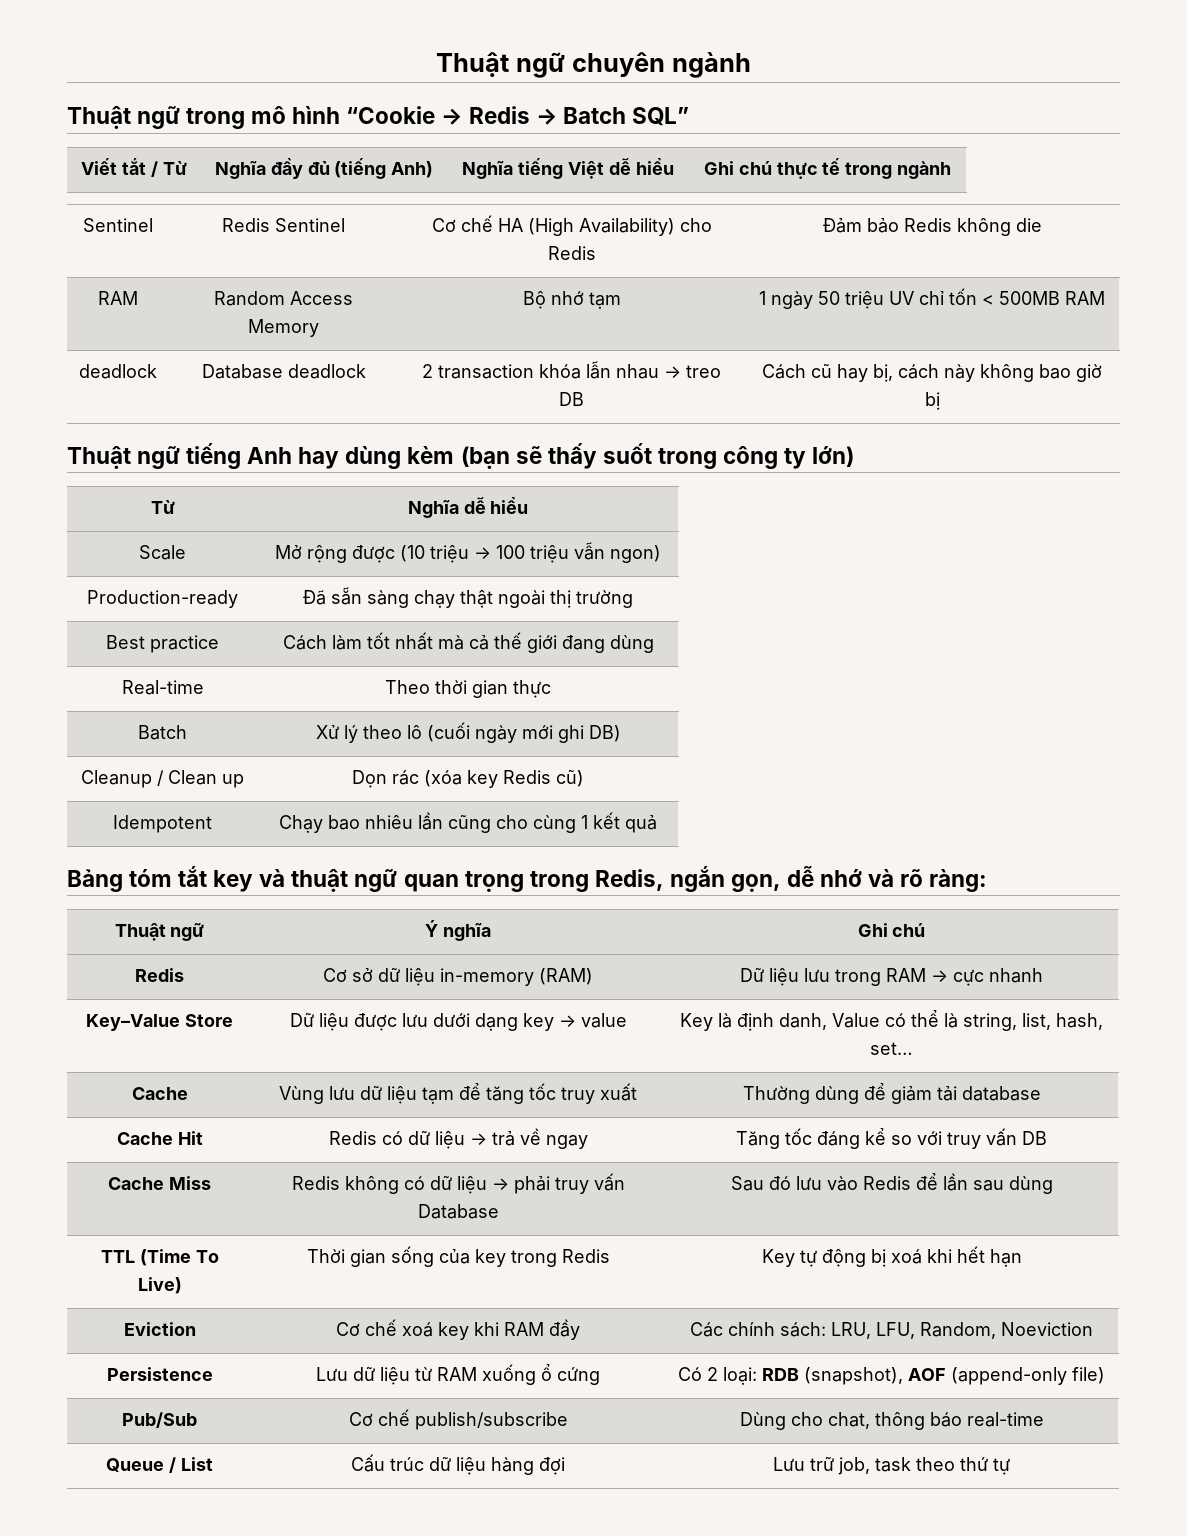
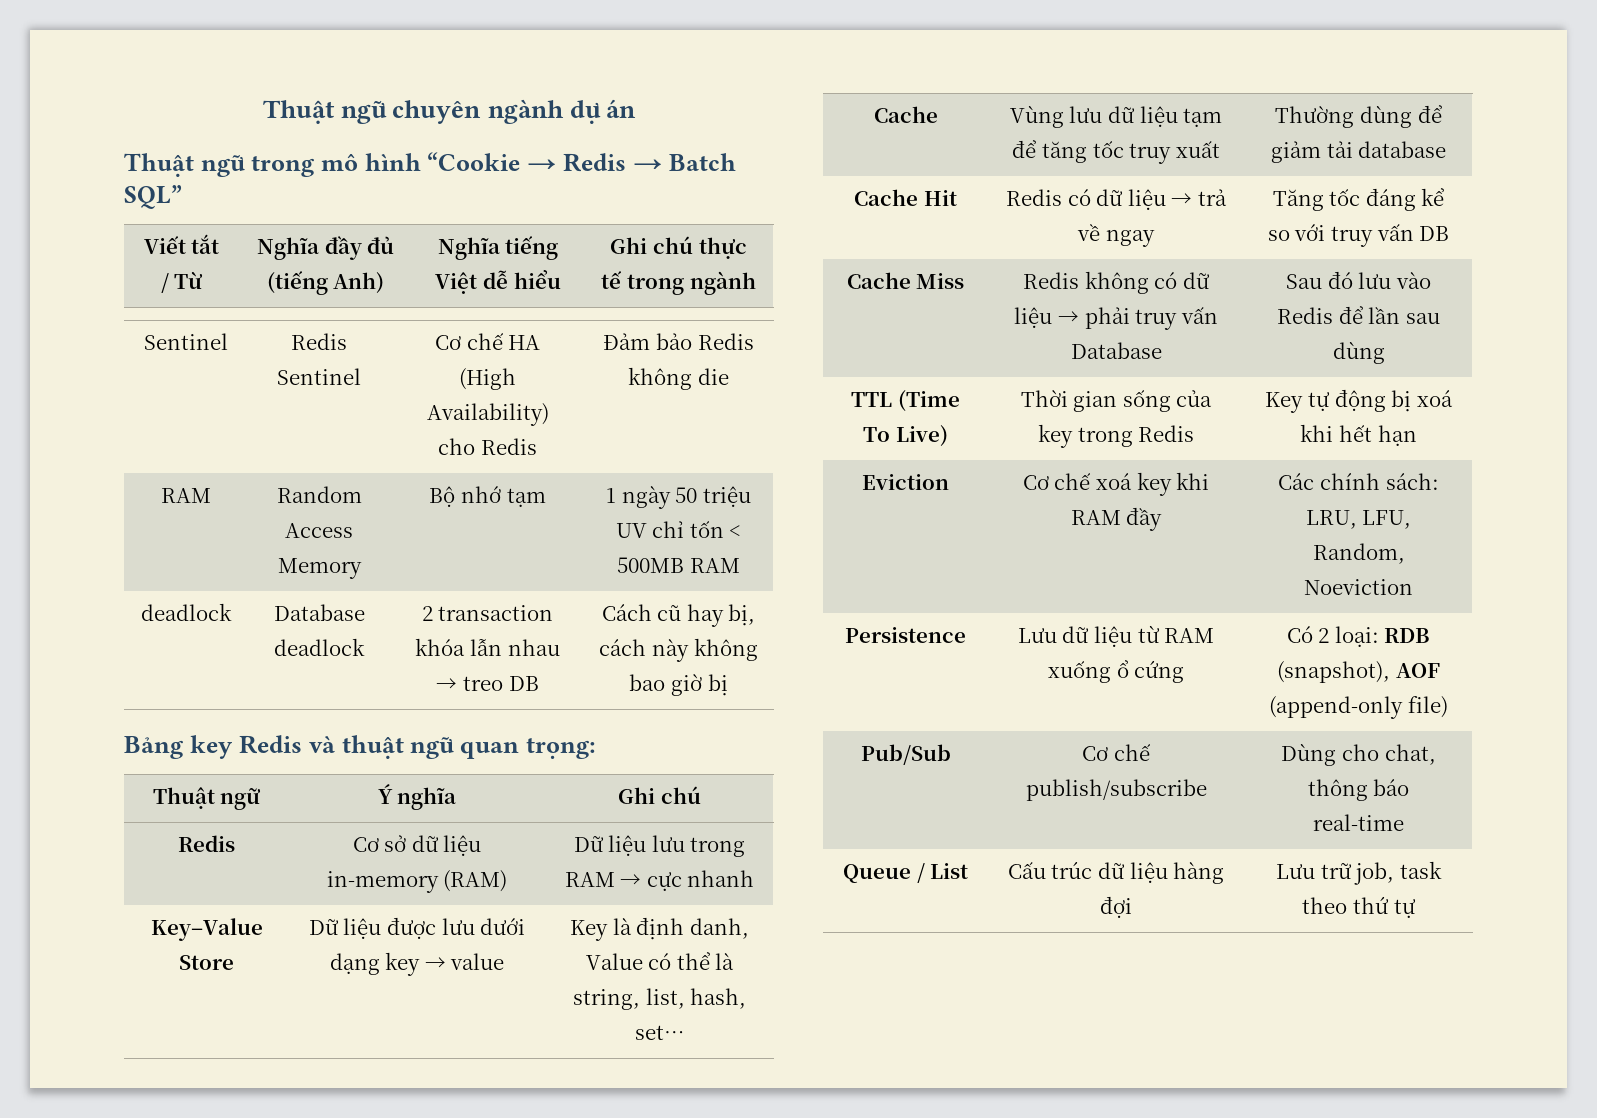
(751, 65) none -> [569,99,636,124] dự án
[67,443,855,469] [150,500,175,514] [407,497,529,518] [139,545,186,560] [275,542,661,563] [87,590,238,608] [303,587,633,608] [106,635,219,653] [282,632,654,653] [121,680,204,695] [385,680,551,698] [138,725,187,740] [315,722,621,743] [81,770,244,788] [352,770,584,788] [113,815,212,833] [279,812,657,833] [67,866,988,892] Thuật ngữ tiếng Anh hay dùng kèm (bạn sẽ thấy suốt trong công ty lớn) // Từ | Nghĩa dễ hiểu // Scale | Mở rộng được (10 triệu → 100 triệu vẫn ngon) // Production-ready | Đã sẵn sàng chạy thật ngoài thị trường // Best practice | Cách làm tốt nhất mà cả thế giới đang dùng // Real-time | Theo thời gian thực // Batch | Xử lý theo lô (cuối ngày mới ghi DB) // Cleanup / Clean up | Dọn rác (xóa key Redis cũ) // Idempotent | Chạy bao nhiêu lần cũng cho cùng 1 kết quả // Bảng tóm tắt key và thuật ngữ quan trọng trong Redis, ngắn gọn, dễ nhớ và rõ ràng: -> [124,735,597,759] Bảng key Redis và thuật ngữ quan trọng:

